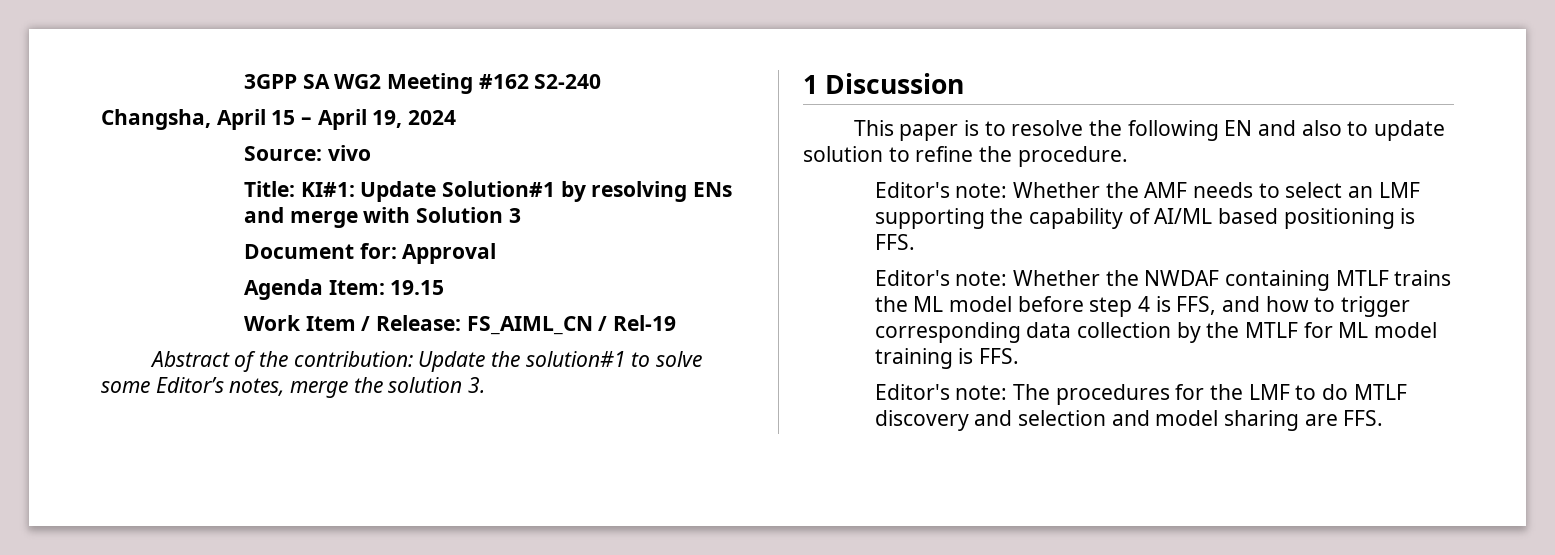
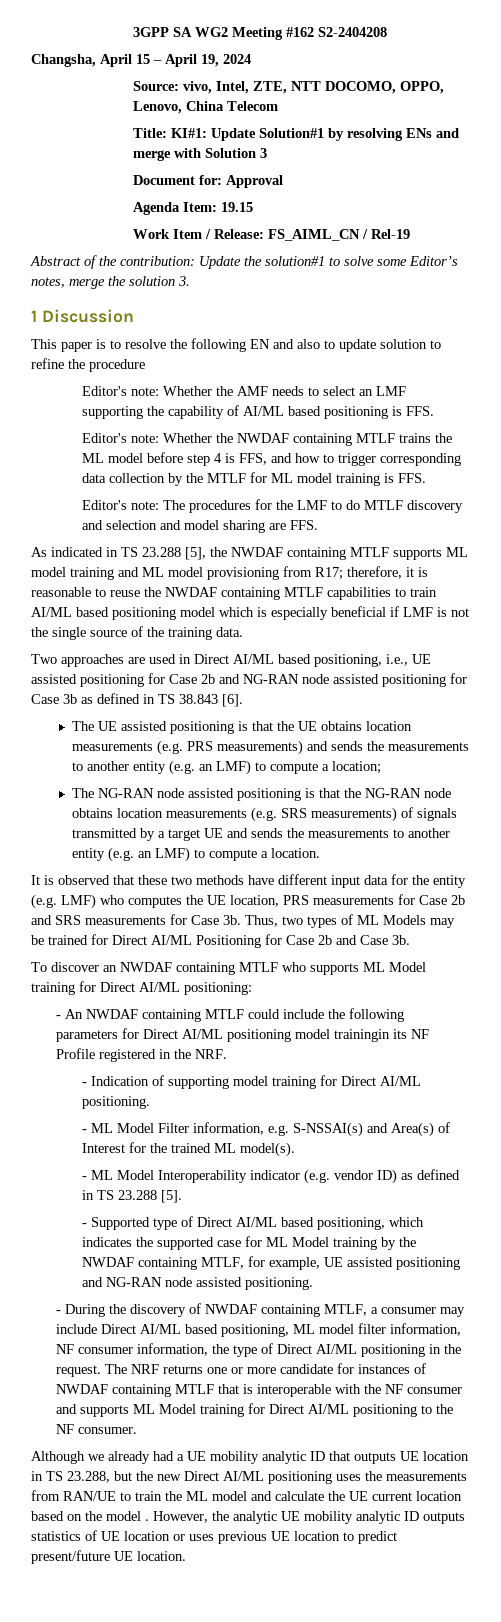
[534,74,602,89] S2-240 -> [317,27,387,37] S2-2404208
[327,145,371,161] vivo -> [182,81,444,94] [132,101,278,114] vivo, Intel, ZTE, NTT DOCOMO, OPPO, Lenovo, China Telecom
[1017,146,1128,167] procedure. -> [89,359,145,372] procedure
(1384, 418) none -> [31,547,468,560] [31,566,428,580] [31,587,437,600] [31,606,469,620] [31,626,243,640] [31,654,431,667] [31,673,467,687] [31,693,243,707] [72,721,413,734] [72,740,470,755] [72,760,382,775] [72,788,452,801] [72,807,458,822] [72,828,451,841] [72,847,321,862] [31,874,466,888] [31,894,465,909] [31,914,455,928] [31,934,410,948] [31,962,426,975] [31,981,252,995] [56,1008,405,1022] [56,1028,430,1042] [56,1048,228,1062] [81,1075,421,1089] [81,1096,150,1109] [81,1122,450,1137] [81,1142,295,1157] [81,1169,460,1184] [81,1190,182,1203] [81,1216,424,1230] [81,1236,416,1250] [81,1256,460,1270] [81,1277,313,1290] [56,1303,466,1317] [56,1323,462,1337] [56,1343,462,1357] [56,1363,427,1377] [56,1384,463,1397] [56,1403,454,1417] [56,1424,138,1434] [31,1451,469,1464] [31,1471,467,1484] [31,1490,462,1501] [31,1511,465,1524] [31,1530,397,1544] [31,1550,186,1564] // As indicated in TS 23.288 [5], the NWDAF containing MTLF supports ML model training and ML model provisioning from R17; therefore, it is reasonable to reuse the NWDAF containing MTLF capabilities to train AI/ML based positioning model which is especially beneficial if LMF is not the single source of the training data. // Two approaches are used in Direct AI/ML based positioning, i.e., UE assisted positioning for Case 2b and NG-RAN node assisted positioning for Case 3b as defined in TS 38.843 [6]. // The UE assisted positioning is that the UE obtains location measurements (e.g. PRS measurements) and sends the measurements to another entity (e.g. an LMF) to compute a location; // The NG-RAN node assisted positioning is that the NG-RAN node obtains location measurements (e.g. SRS measurements) of signals transmitted by a target UE and sends the measurements to another entity (e.g. an LMF) to compute a location. // It is observed that these two methods have different input data for the entity (e.g. LMF) who computes the UE location, PRS measurements for Case 2b and SRS measurements for Case 3b. Thus, two types of ML Models may be trained for Direct AI/ML Positioning for Case 2b and Case 3b. // To discover an NWDAF containing MTLF who supports ML Model training for Direct AI/ML positioning: // - An NWDAF containing MTLF could include the following parameters for Direct AI/ML positioning model trainingin its NF Profile registered in the NRF. // - Indication of supporting model training for Direct AI/ML positioning. // - ML Model Filter information, e.g. S-NSSAI(s) and Area(s) of Interest for the trained ML model(s). // - ML Model Interoperability indicator (e.g. vendor ID) as defined in TS 23.288 [5]. // - Supported type of Direct AI/ML based positioning, which indicates the supported case for ML Model training by the NWDAF containing MTLF, for example, UE assisted positioning and NG-RAN node assisted positioning. // - During the discovery of NWDAF containing MTLF, a consumer may include Direct AI/ML based positioning, ML model filter information, NF consumer information, the type of Direct AI/ML positioning in the request. The NRF returns one or more candidate for instances of NWDAF containing MTLF that is interoperable with the NF consumer and supports ML Model training for Direct AI/ML positioning to the NF consumer. // Although we already had a UE mobility analytic ID that outputs UE location in TS 23.288, but the new Direct AI/ML positioning uses the measurements from RAN/UE to train the ML model and calculate the UE current location based on the model . However, the analytic UE mobility analytic ID outputs statistics of UE location or uses previous UE location to predict present/future UE location.

